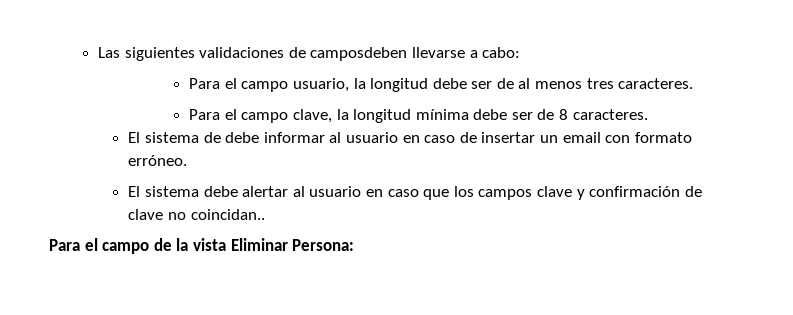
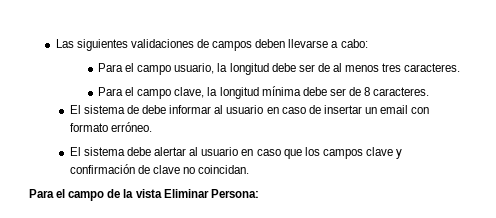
[310,47,408,61] camposdeben -> [212,39,286,51] campos deben
[190,209,265,220] coincidan.. -> [198,165,250,174] coincidan.

